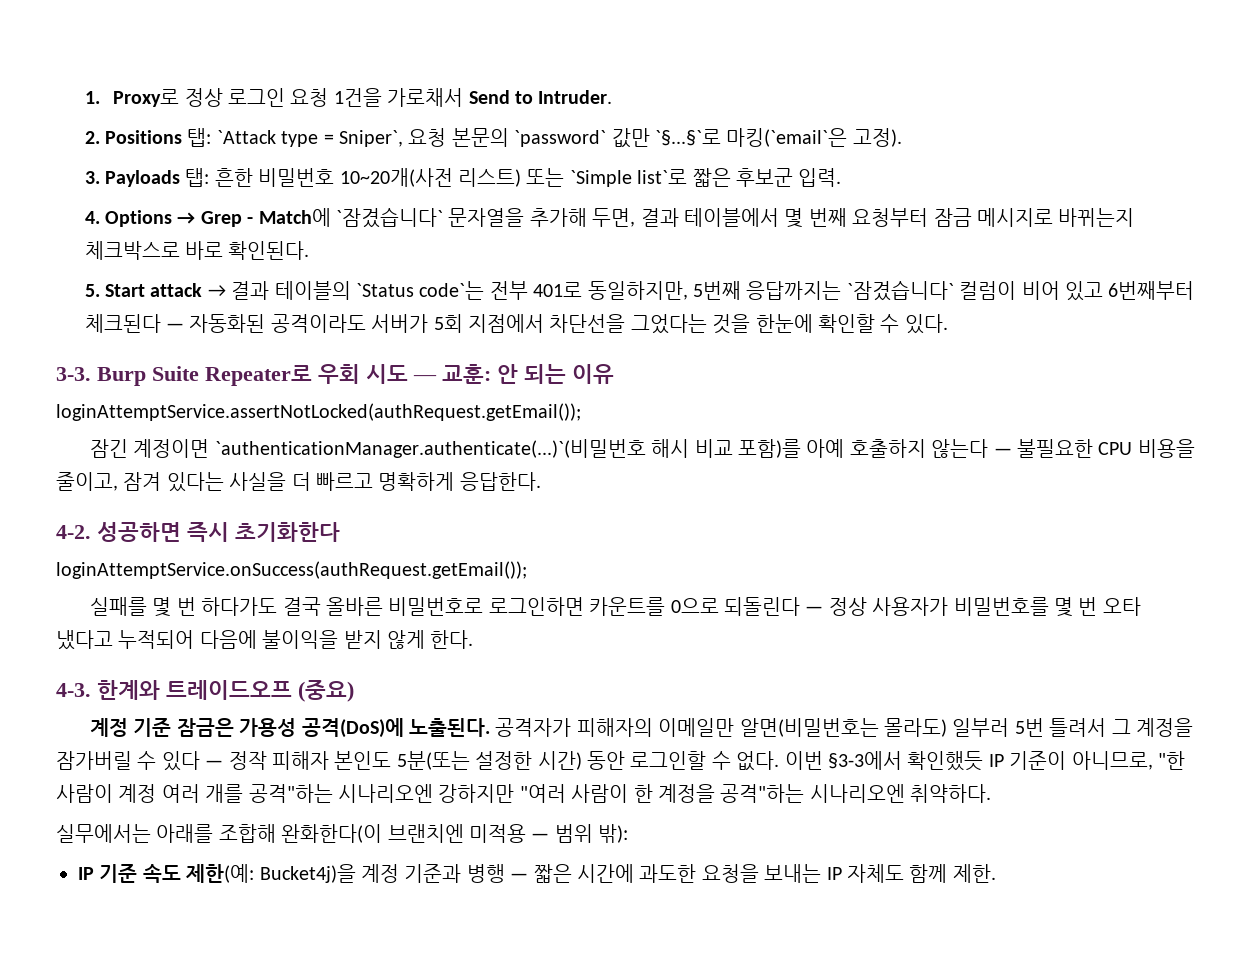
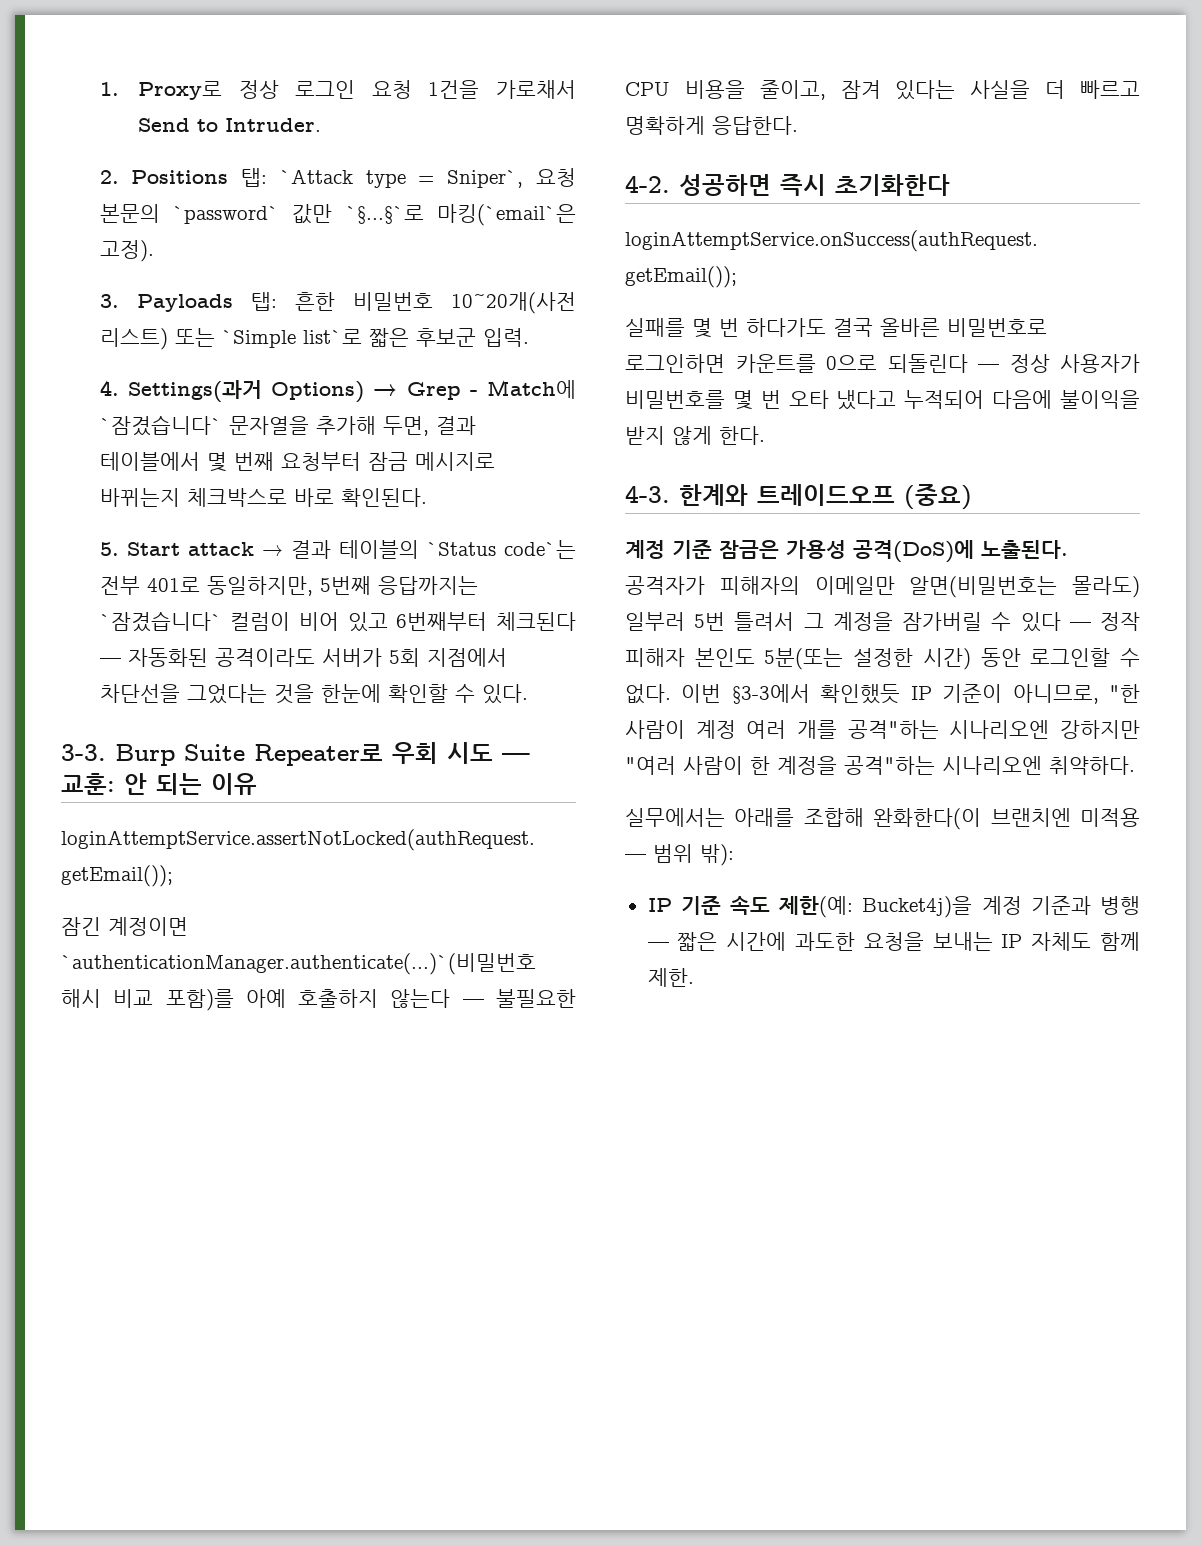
[104,210,172,227] Options -> [127,380,365,403] Settings(과거 Options)

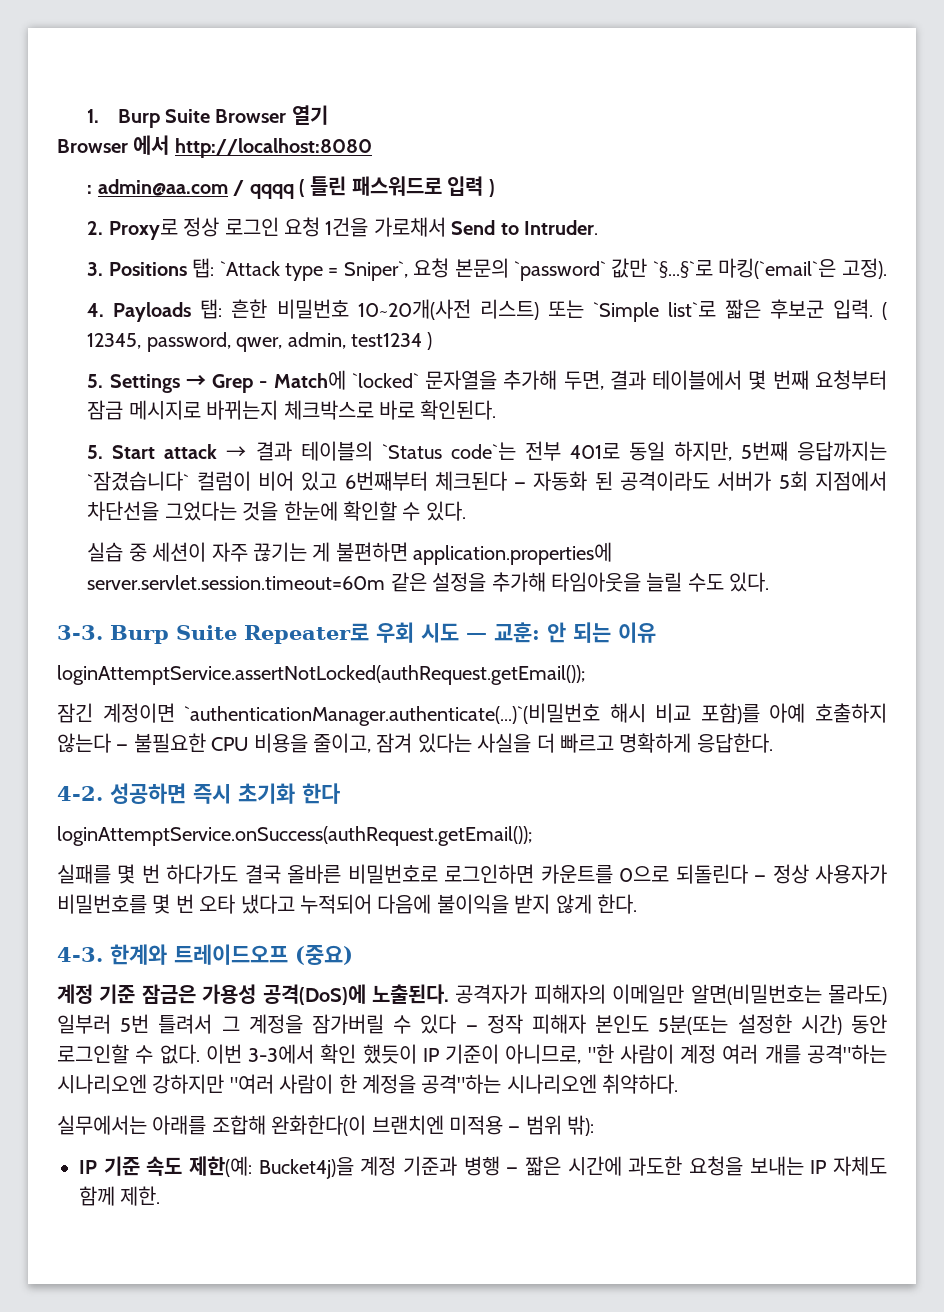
(119, 89) none -> [117,105,328,128] [57,135,372,158] [87,176,495,199] [87,221,104,235] Burp Suite Browser 열기 // Browser 에서 http://localhost:8080 // : admin@aa.com / qqqq ( 틀린 패스워드로 입력 ) // 2.
[99,170,119,184] 2. -> [87,262,104,276] 3.
[99,294,119,308] 3. -> [87,303,105,317] 4.
[99,380,365,403] // 4. Settings(과거 Options) -> [881,302,887,320] [87,332,433,352] [87,374,180,393] ( 12345, password, qwer, admin, test1234 ) // 5. Settings
[99,415,222,436] `잠겼습니다` -> [351,373,419,388] `locked`
[206,576,313,596] 동일하지만, -> [628,441,732,461] 동일 하지만,
[127,648,208,667] 자동화된 -> [533,471,613,491] 자동화 된
(528, 694) none -> [87,542,613,565] [87,572,770,592] // 실습 중 세션이 자주 끊기는 게 불편하면 application.properties에 server.servlet.session.timeout=60m 같은 설정을 추가해 타임아웃을 늘릴 수도 있다.
[835,174,950,196] 초기화한다 -> [238,783,340,804] 초기화 한다
[731,684,901,704] §3-3에서 확인했듯 -> [248,1044,417,1064] 3-3에서 확인 했듯이

